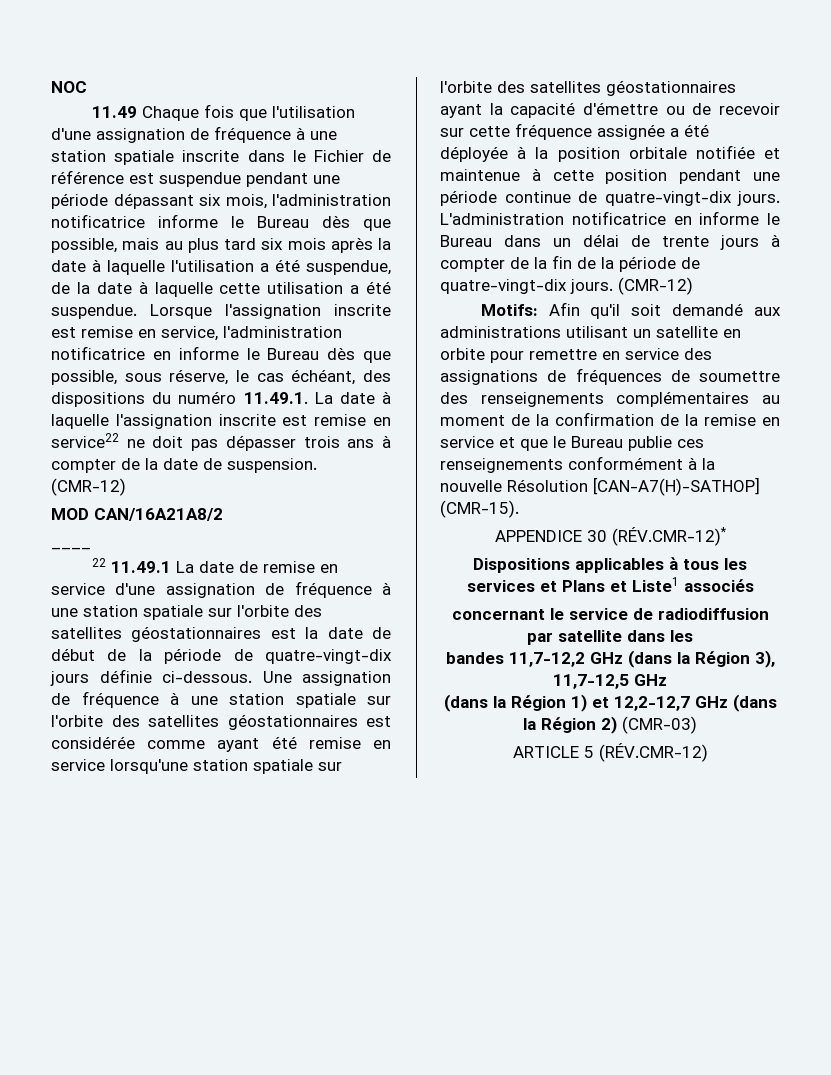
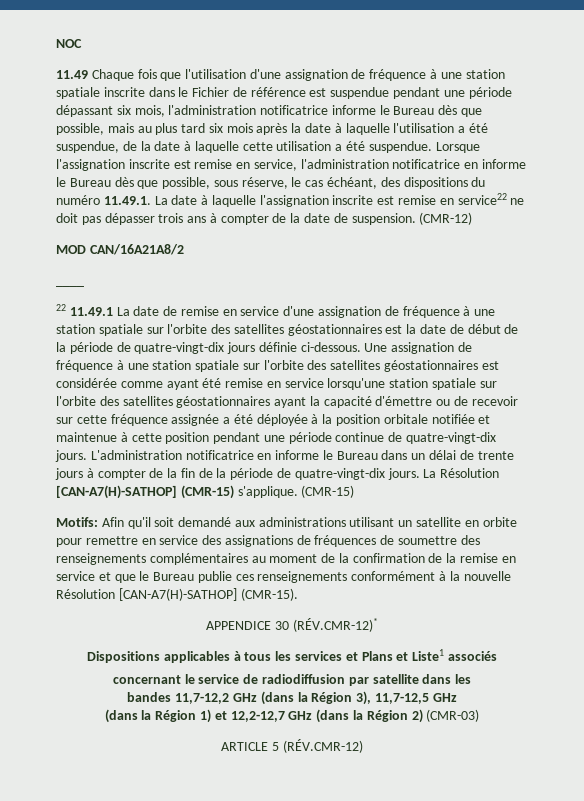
[618,277,693,295] (CMR-12) -> [423,468,500,478] [56,485,355,499] La Résolution [CAN-A7(H)-SATHOP] (CMR-15) s'applique. (CMR-15)

